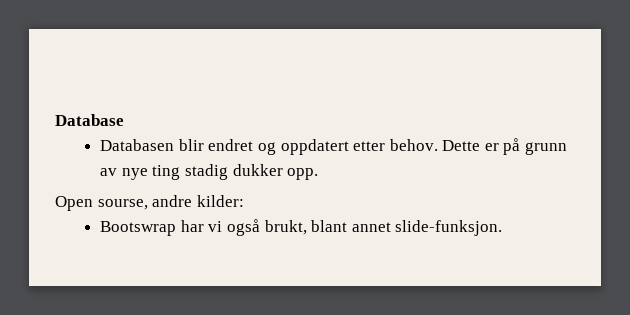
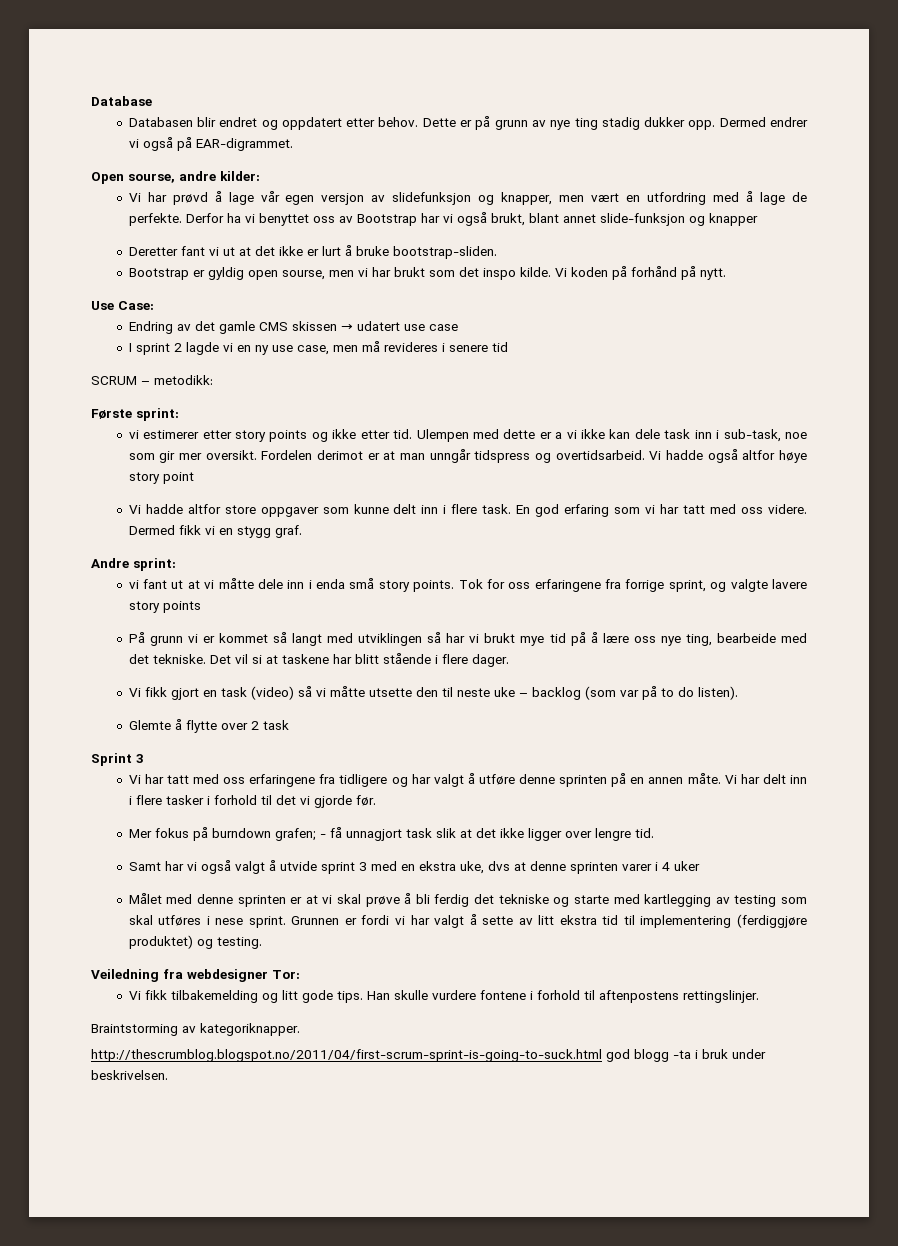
[55,195,244,211] [100,221,177,236] // Open sourse, andre kilder: // Bootswrap -> [719,117,808,127] [128,137,293,151] [91,171,260,184] [128,191,807,205] [128,213,417,226] Dermed endrer vi også på EAR-digrammet. // Open sourse, andre kilder: // Vi har prøvd å lage vår egen versjon av slidefunksjon og knapper, men vært en utfordring med å lage de perfekte. Derfor ha vi benyttet oss av Bootstrap
[395,220,503,236] slide-funksjon. -> [599,213,758,226] [128,245,497,259] [128,266,726,280] [91,301,154,310] [128,321,458,334] [128,341,508,355] [91,375,213,385] [91,408,179,421] [128,429,807,442] [128,449,807,463] [128,472,194,484] [128,504,807,517] [128,525,302,538] [91,558,176,571] [128,578,807,592] [128,601,201,613] [128,632,807,646] [128,653,509,667] [128,686,738,700] [128,719,289,733] [91,753,144,766] [128,773,808,787] [128,795,376,808] [128,827,654,841] [128,860,700,874] [128,893,807,907] [128,914,808,928] [128,935,262,949] [91,969,300,982] [128,990,759,1003] [91,1023,300,1036] [91,1049,766,1062] [91,1070,168,1080] slide-funksjon og knapper // Deretter fant vi ut at det ikke er lurt å bruke bootstrap-sliden. // Bootstrap er gyldig open sourse, men vi har brukt som det inspo kilde. Vi koden på forhånd på nytt. // Use Case: // Endring av det gamle CMS skissen → udatert use case // I sprint 2 lagde vi en ny use case, men må revideres i senere tid // SCRUM – metodikk: // Første sprint: // vi estimerer etter story points og ikke etter tid. Ulempen med dette er a vi ikke kan dele task inn i sub-task, noe som gir mer oversikt. Fordelen derimot er at man unngår tidspress og overtidsarbeid. Vi hadde også altfor høye story point // Vi hadde altfor store oppgaver som kunne delt inn i flere task. En god erfaring som vi har tatt med oss videre. Dermed fikk vi en stygg graf. // Andre sprint: // vi fant ut at vi måtte dele inn i enda små story points. Tok for oss erfaringene fra forrige sprint, og valgte lavere story points // På grunn vi er kommet så langt med utviklingen så har vi brukt mye tid på å lære oss nye ting, bearbeide med det tekniske. Det vil si at taskene har blitt stående i flere dager. // Vi fikk gjort en task (video) så vi måtte utsette den til neste uke – backlog (som var på to do listen). // Glemte å flytte over 2 task // Sprint 3 // Vi har tatt med oss erfaringene fra tidligere og har valgt å utføre denne sprinten på en annen måte. Vi har delt inn i flere tasker i forhold til det vi gjorde før. // Mer fokus på burndown grafen; - få unnagjort task slik at det ikke ligger over lengre tid. // Samt har vi også valgt å utvide sprint 3 med en ekstra uke, dvs at denne sprinten varer i 4 uker // Målet med denne sprinten er at vi skal prøve å bli ferdig det tekniske og starte med kartlegging av testing som skal utføres i nese sprint. Grunnen er fordi vi har valgt å sette av litt ekstra tid til implementering (ferdiggjøre produktet) og testing. // Veiledning fra webdesigner Tor: // Vi fikk tilbakemelding og litt gode tips. Han skulle vurdere fontene i forhold til aftenpostens rettingslinjer. // Braintstorming av kategoriknapper. // http://thescrumblog.blogspot.no/2011/04/first-scrum-sprint-is-going-to-suck.html god blogg -ta i bruk under beskrivelsen.

